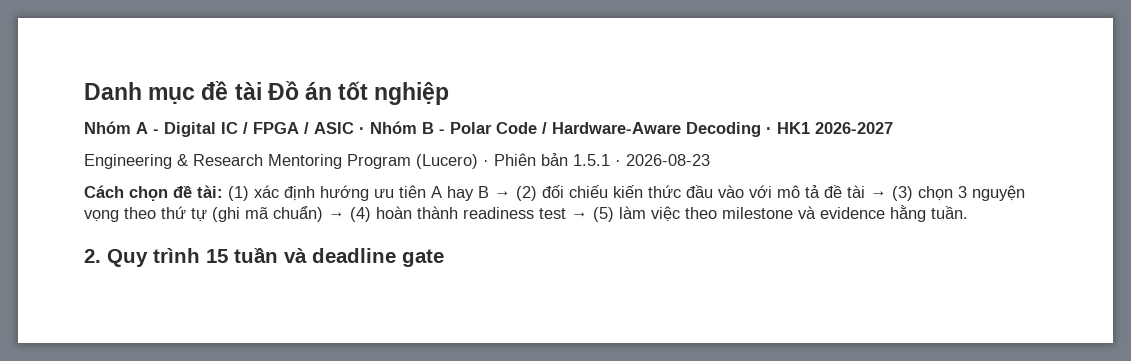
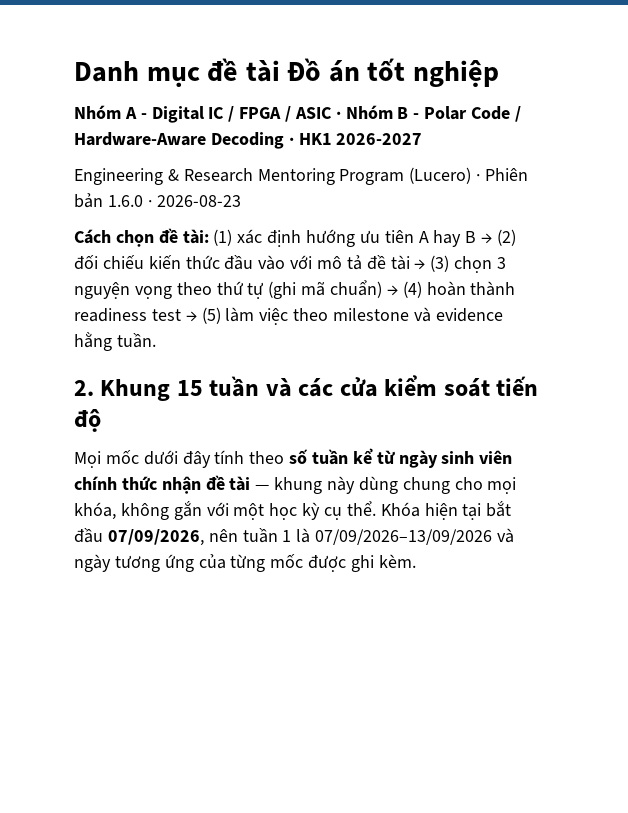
[573,154,610,166] 1.5.1 -> [107,195,143,207] 1.6.0
[107,248,200,267] Quy trình -> [100,379,171,401] Khung
[312,248,444,267] deadline gate -> [298,375,539,397] [74,409,101,432] [74,448,513,468] [74,475,517,494] [74,501,512,520] [74,528,515,546] [74,554,416,572] các cửa kiểm soát tiến độ // Mọi mốc dưới đây tính theo số tuần kể từ ngày sinh viên chính thức nhận đề tài — khung này dùng chung cho mọi khóa, không gắn với một học kỳ cụ thể. Khóa hiện tại bắt đầu 07/09/2026, nên tuần 1 là 07/09/2026–13/09/2026 và ngày tương ứng của từng mốc được ghi kèm.

